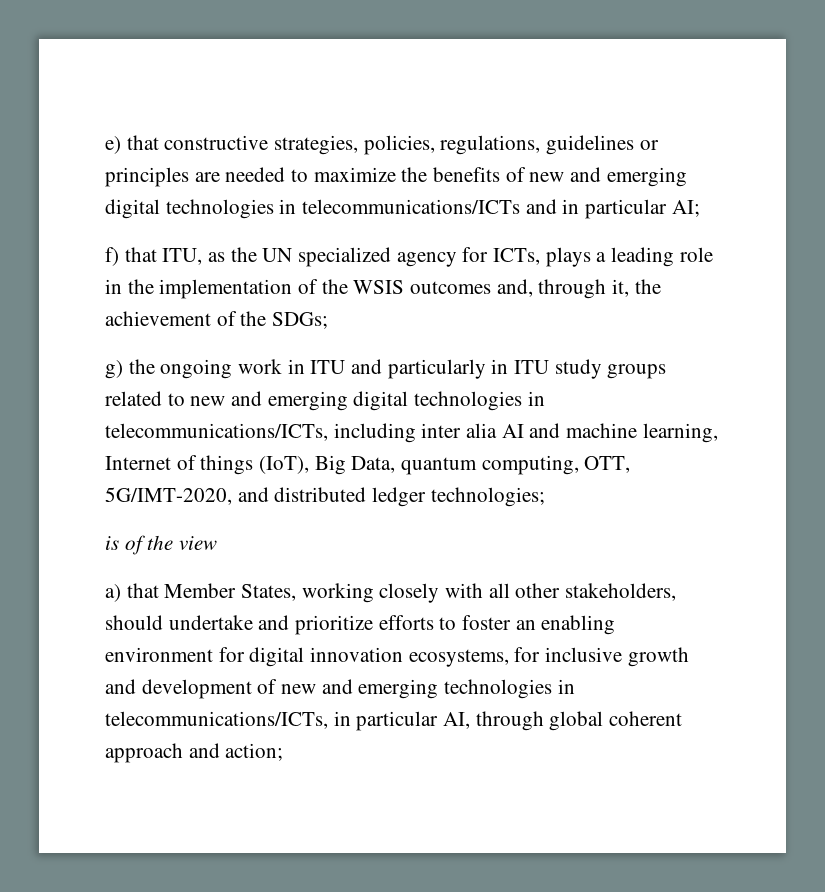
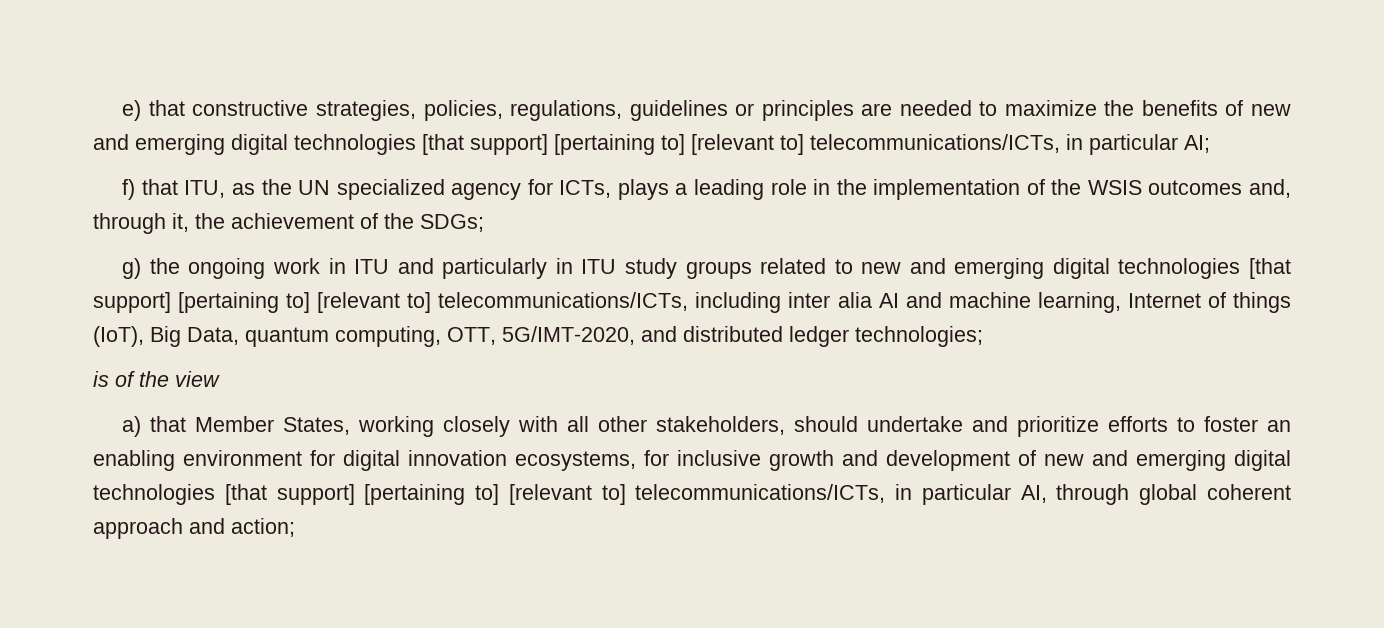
[279,199,557,214] in telecommunications/ICTs and -> [422,134,1060,155] [that support] [pertaining to] [relevant to] telecommunications/ICTs,
[527,391,545,406] in -> [1249,258,1291,279] [93,292,432,313] [that support] [pertaining to] [relevant to]
[444,679,575,699] technologies in -> [1234,450,1291,471] [93,484,626,505] digital technologies [that support] [pertaining to] [relevant to]

